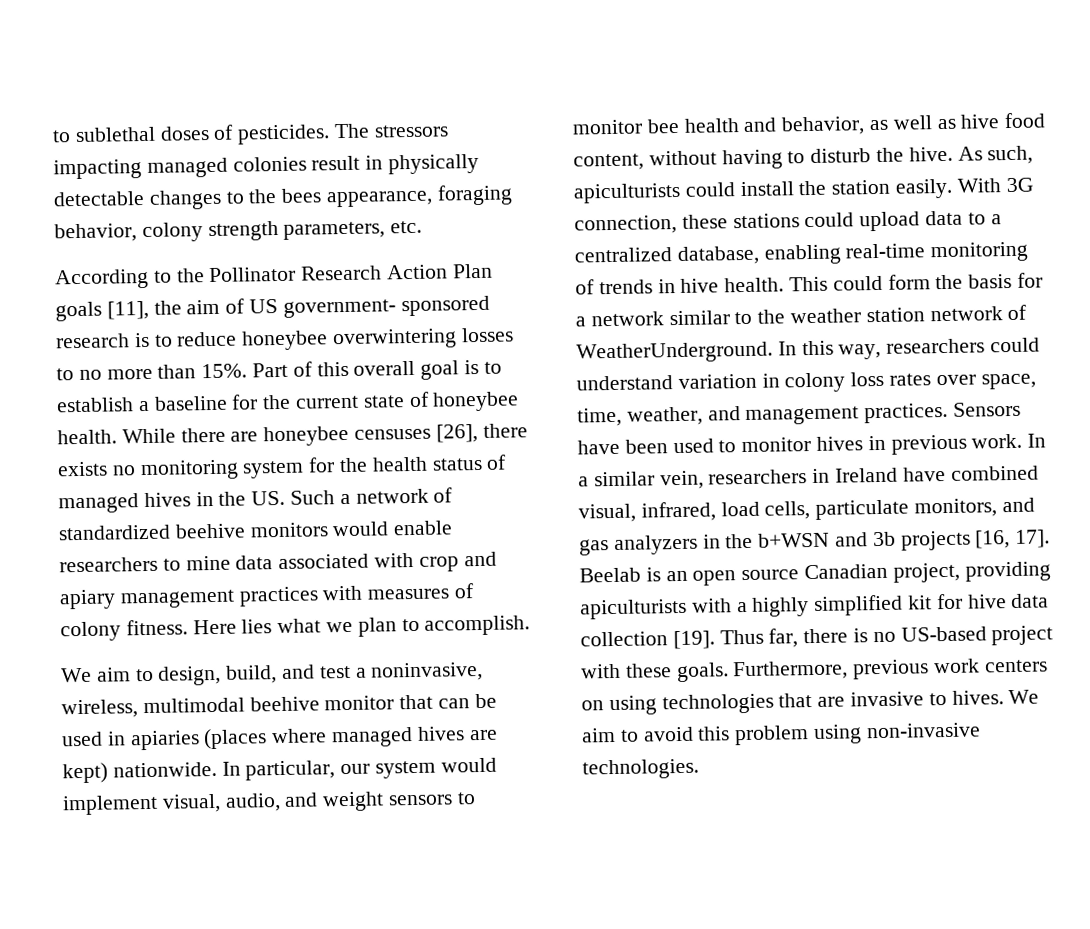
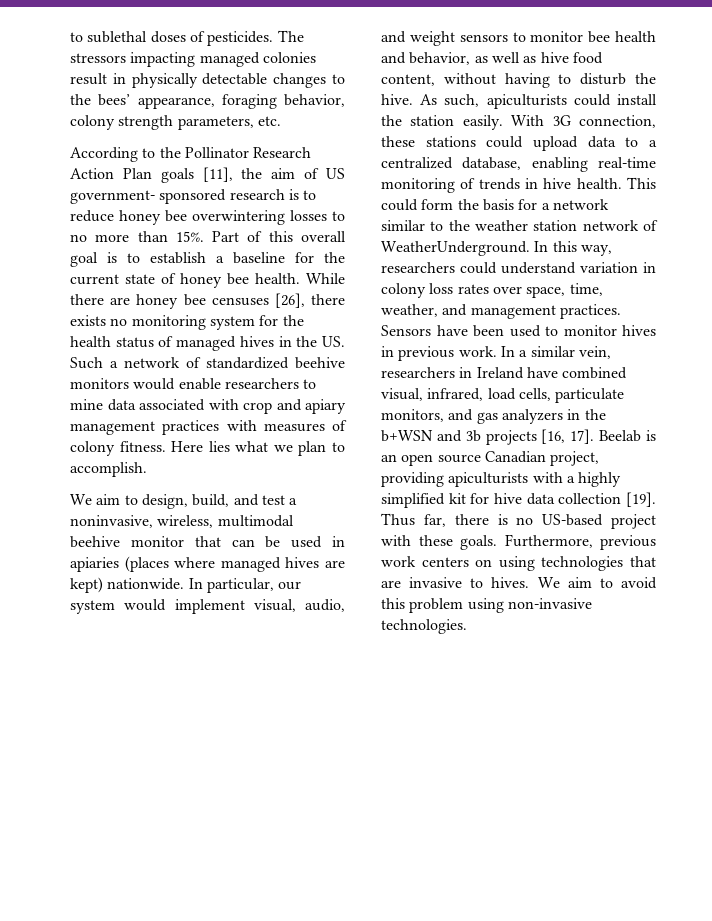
[281,188,323,203] bees -> [98,94,131,106] bees’
[241,330,329,351] honeybee -> [119,210,187,225] honey bee
[432,391,520,412] honeybee -> [180,273,249,288] honey bee
[263,425,350,447] honeybee -> [136,294,206,309] honey bee

